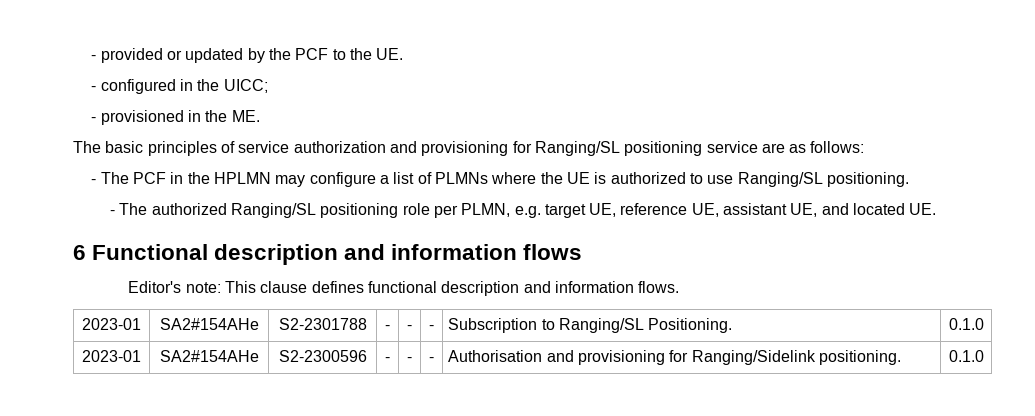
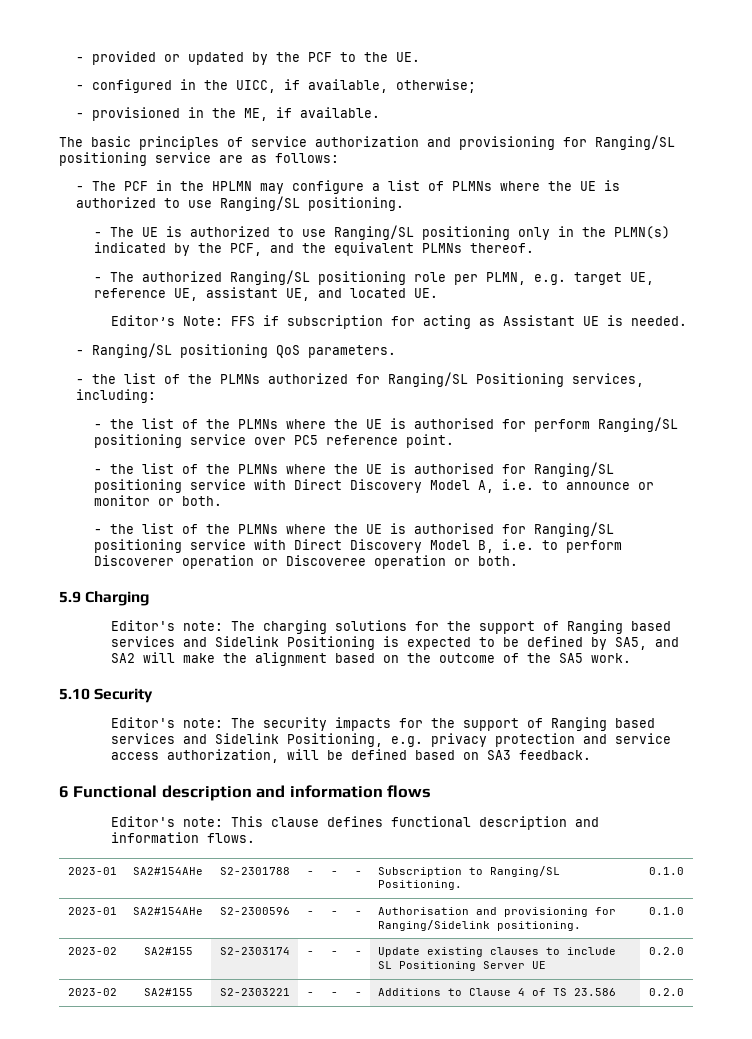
[223,79,268,93] UICC; -> [236,79,477,93] UICC, if available, otherwise;
[231,110,260,122] ME. -> [244,107,381,121] ME, if available.
(909, 179) none -> [93,225,670,240] [93,242,534,256] // - The UE is authorized to use Ranging/SL positioning only in the PLMN(s) indicated by the PCF, and the equivalent PLMNs thereof.
(937, 209) none -> [110,315,687,329] [76,343,397,358] [76,372,645,387] [76,389,157,403] [93,417,678,432] [93,434,454,448] [93,462,614,477] [93,479,654,493] [93,495,222,506] [93,522,614,537] [93,539,622,553] [93,555,518,569] [59,591,150,606] [110,620,671,634] [110,636,679,650] [110,652,631,666] [59,688,154,703] [110,717,655,731] [110,733,671,747] [110,749,591,763] // Editor’s Note: FFS if subscription for acting as Assistant UE is needed. // - Ranging/SL positioning QoS parameters. // - the list of the PLMNs authorized for Ranging/SL Positioning services, including: // - the list of the PLMNs where the UE is authorised for perform Ranging/SL positioning service over PC5 reference point. // - the list of the PLMNs where the UE is authorised for Ranging/SL positioning service with Direct Discovery Model A, i.e. to announce or monitor or both. // - the list of the PLMNs where the UE is authorised for Ranging/SL positioning service with Direct Discovery Model B, i.e. to perform Discoverer operation or Discoveree operation or both. // 5.9 Charging // Editor's note: The charging solutions for the support of Ranging based services and Sidelink Positioning is expected to be defined by SA5, and SA2 will make the alignment based on the outcome of the SA5 work. // 5.10 Security // Editor's note: The security impacts for the support of Ranging based services and Sidelink Positioning, e.g. privacy protection and service access authorization, will be defined based on SA3 feedback.
(984, 356) none -> [67,947,117,955] [143,947,193,955] [220,947,290,955] [307,951,314,955] [331,951,338,955] [355,951,362,955] [377,947,616,957] [377,961,546,971] [649,947,684,955] [67,988,117,996] [143,988,193,996] [220,988,290,996] [307,992,314,996] [331,992,338,996] [355,992,362,996] [377,988,616,996] [649,988,684,996] // 2023-02 | SA2#155 | S2-2303174 | - | - | - | Update existing clauses to include SL Positioning Server UE | 0.2.0 // 2023-02 | SA2#155 | S2-2303221 | - | - | - | Additions to Clause 4 of TS 23.586 | 0.2.0

